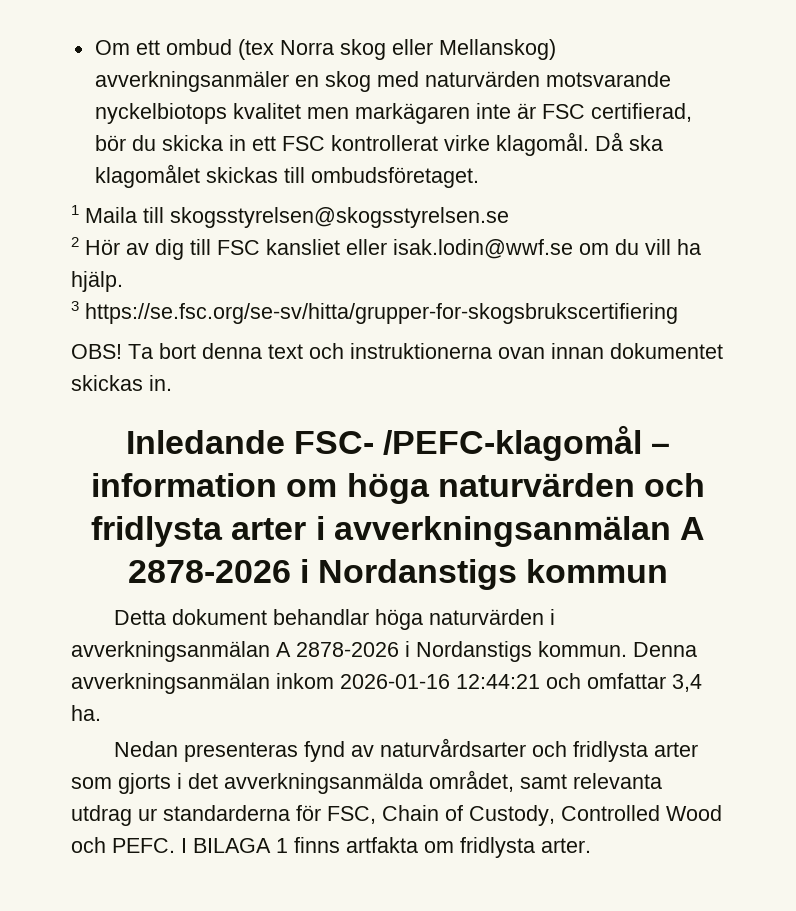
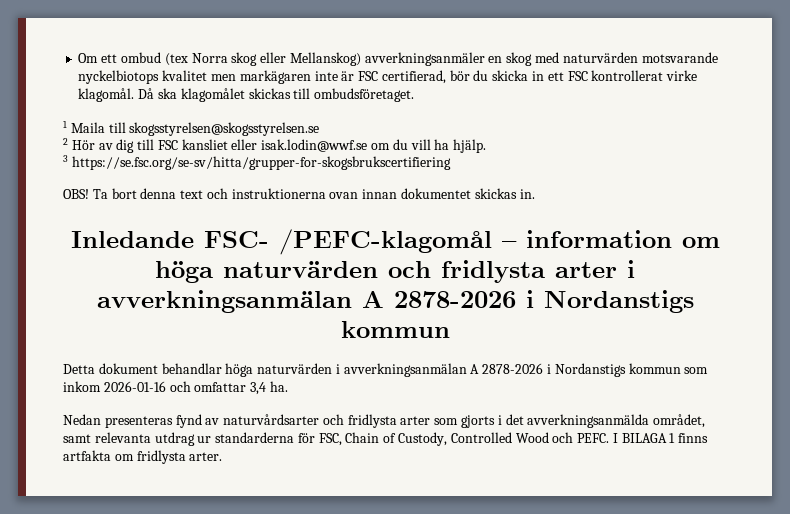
[538,641,697,657] [71,673,270,694] kommun. Denna avverkningsanmälan -> [628,363,709,374] kommun som
[456,674,540,689] 12:44:21 -> (166, 386) none

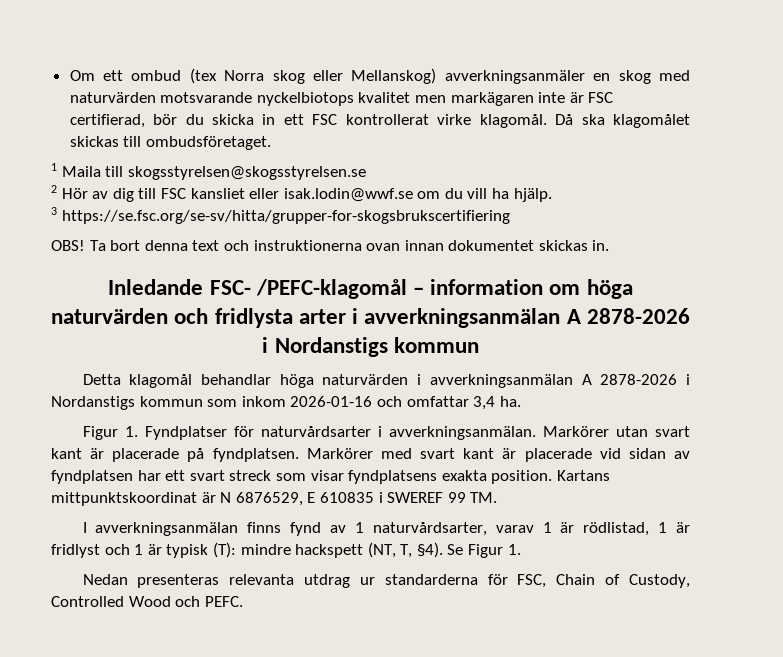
[98,363,158,374] dokument -> [129,374,193,388] klagomål
[63,414,706,428] [63,434,91,443] Nedan presenteras fynd av naturvårdsarter och fridlysta arter som gjorts i det avverkningsanmälda området, samt -> [82,426,690,440] [51,448,690,462] [51,470,610,484] [51,492,498,506] [82,522,690,536] [51,542,521,558] [82,574,220,588] Figur 1. Fyndplatser för naturvårdsarter i avverkningsanmälan. Markörer utan svart kant är placerade på fyndplatsen. Markörer med svart kant är placerade vid sidan av fyndplatsen har ett svart streck som visar fyndplatsens exakta position. Kartans mittpunktskoordinat är N 6876529, E 610835 i SWEREF 99 TM. // I avverkningsanmälan finns fynd av 1 naturvårdsarter, varav 1 är rödlistad, 1 är fridlyst och 1 är typisk (T): mindre hackspett (NT, T, §4). Se Figur 1. // Nedan presenteras
[612,433,709,443] [63,450,223,464] I BILAGA 1 finns artfakta om fridlysta arter. -> (243, 601) none

